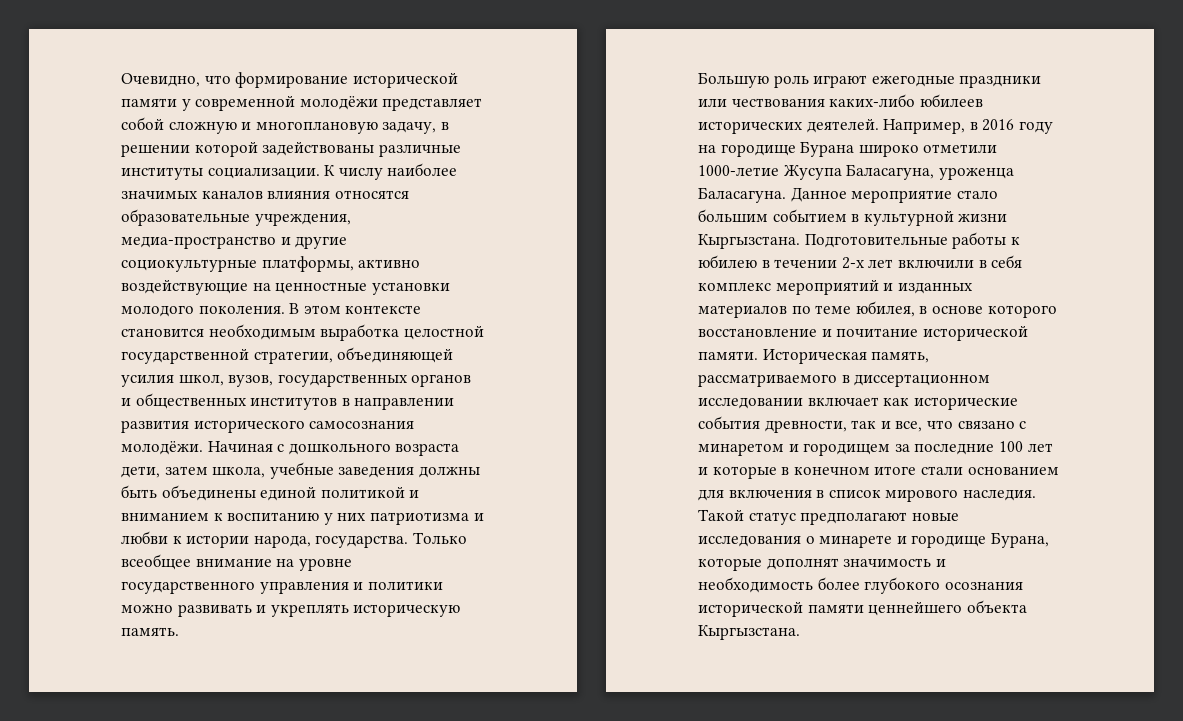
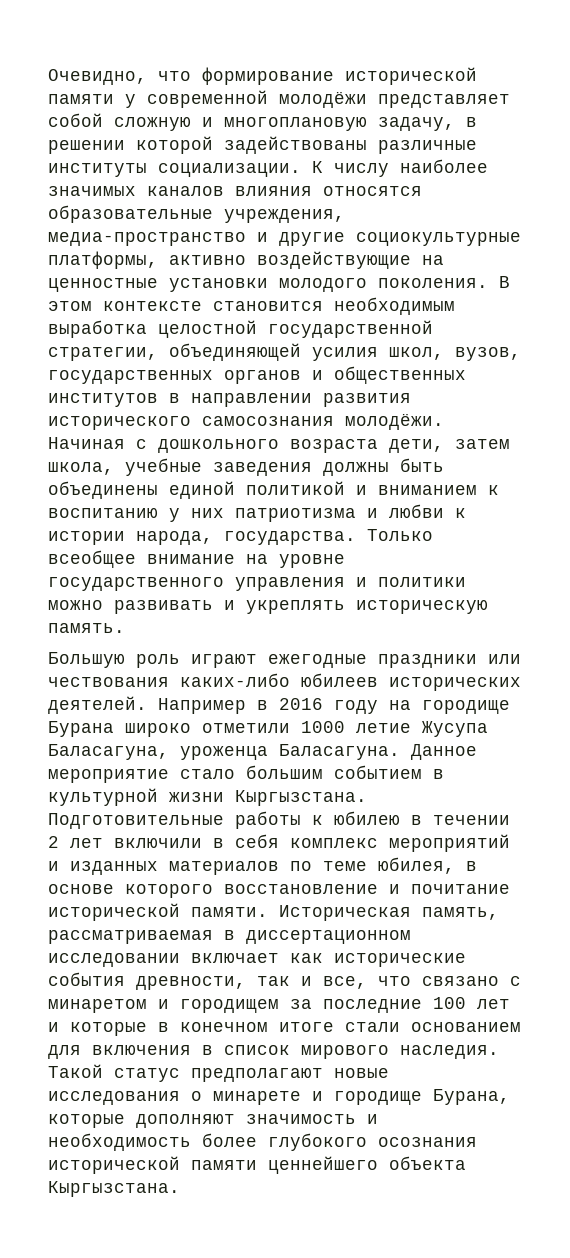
[883,119,966,134] Например, -> [158,698,246,714] Например
[698,165,779,176] 1000-летие -> [301,721,411,733] 1000 летие
[841,257,865,269] 2-х -> [48,836,59,848] 2
[698,374,837,387] рассматриваемого -> [48,930,213,944] рассматриваемая
[766,558,839,570] дополнят -> [136,1114,235,1128] дополняют

